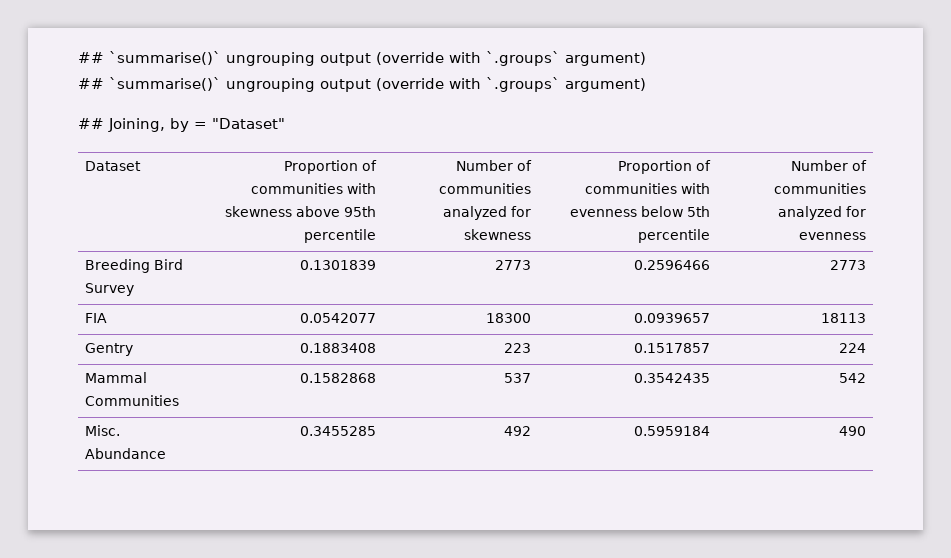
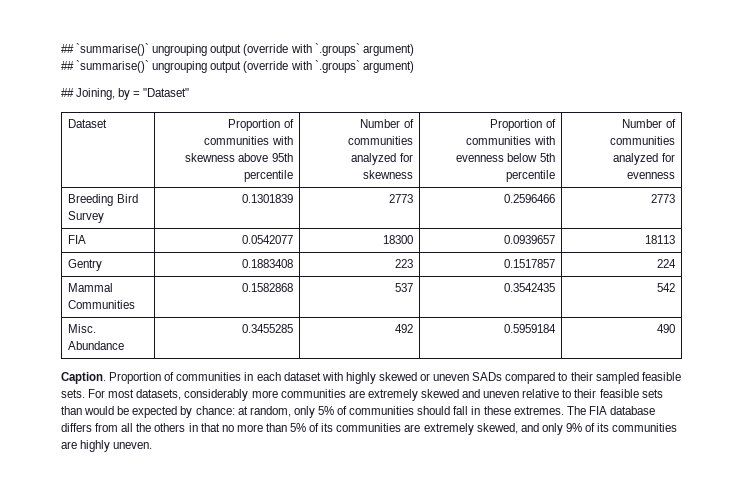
(866, 431) none -> [61,372,681,384] [61,389,663,401] [61,406,655,418] [61,423,678,435] [61,440,153,452] // Caption. Proportion of communities in each dataset with highly skewed or uneven SADs compared to their sampled feasible sets. For most datasets, considerably more communities are extremely skewed and uneven relative to their feasible sets than would be expected by chance: at random, only 5% of communities should fall in these extremes. The FIA database differs from all the others in that no more than 5% of its communities are extremely skewed, and only 9% of its communities are highly uneven.

